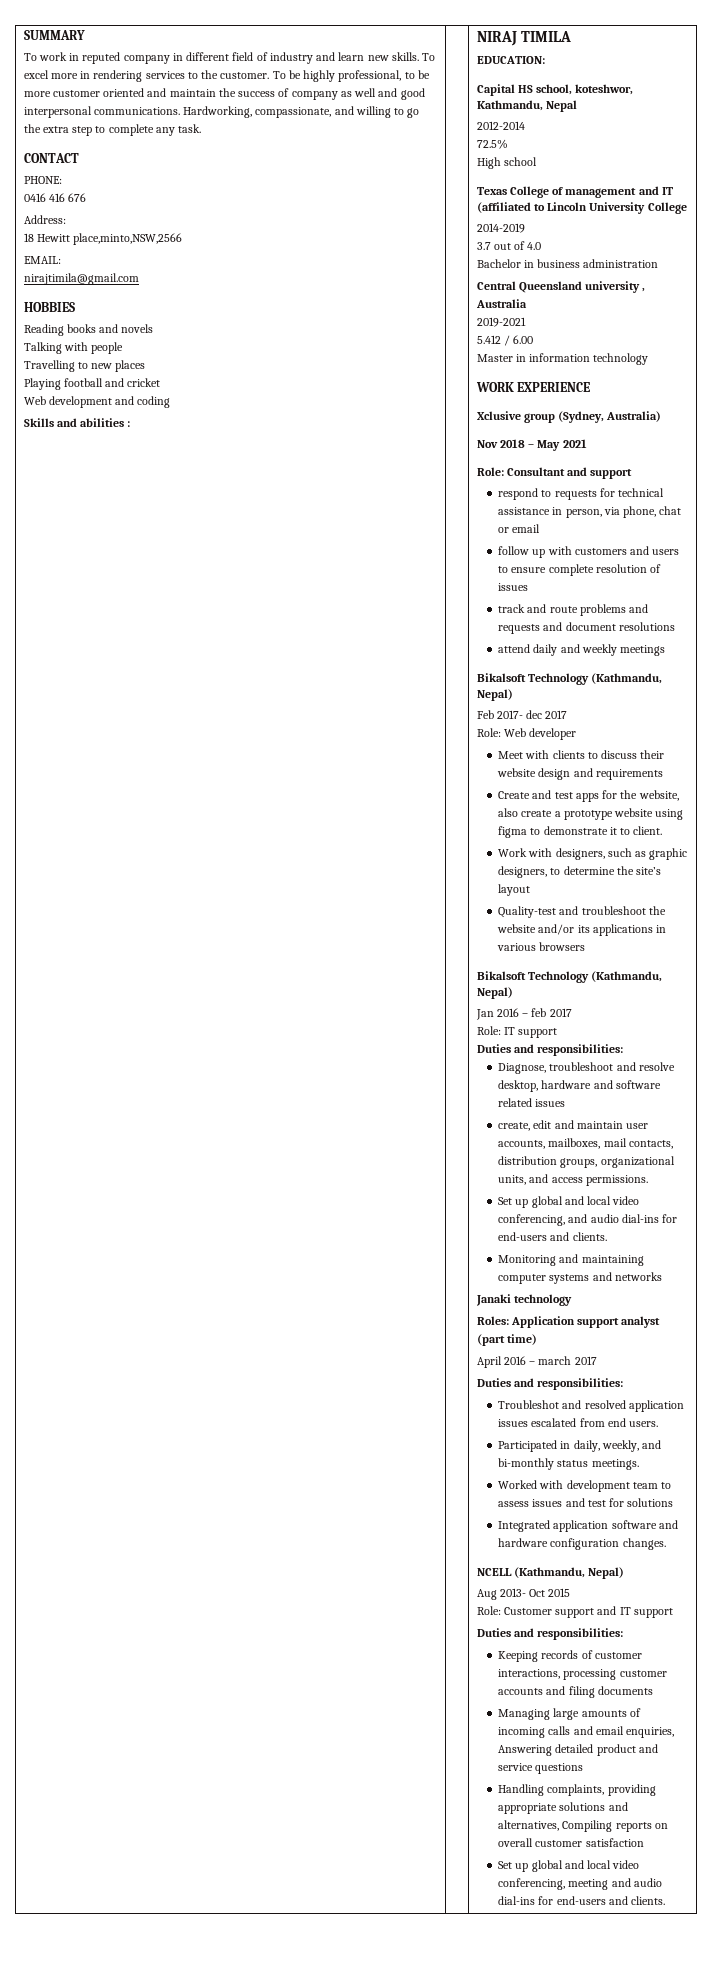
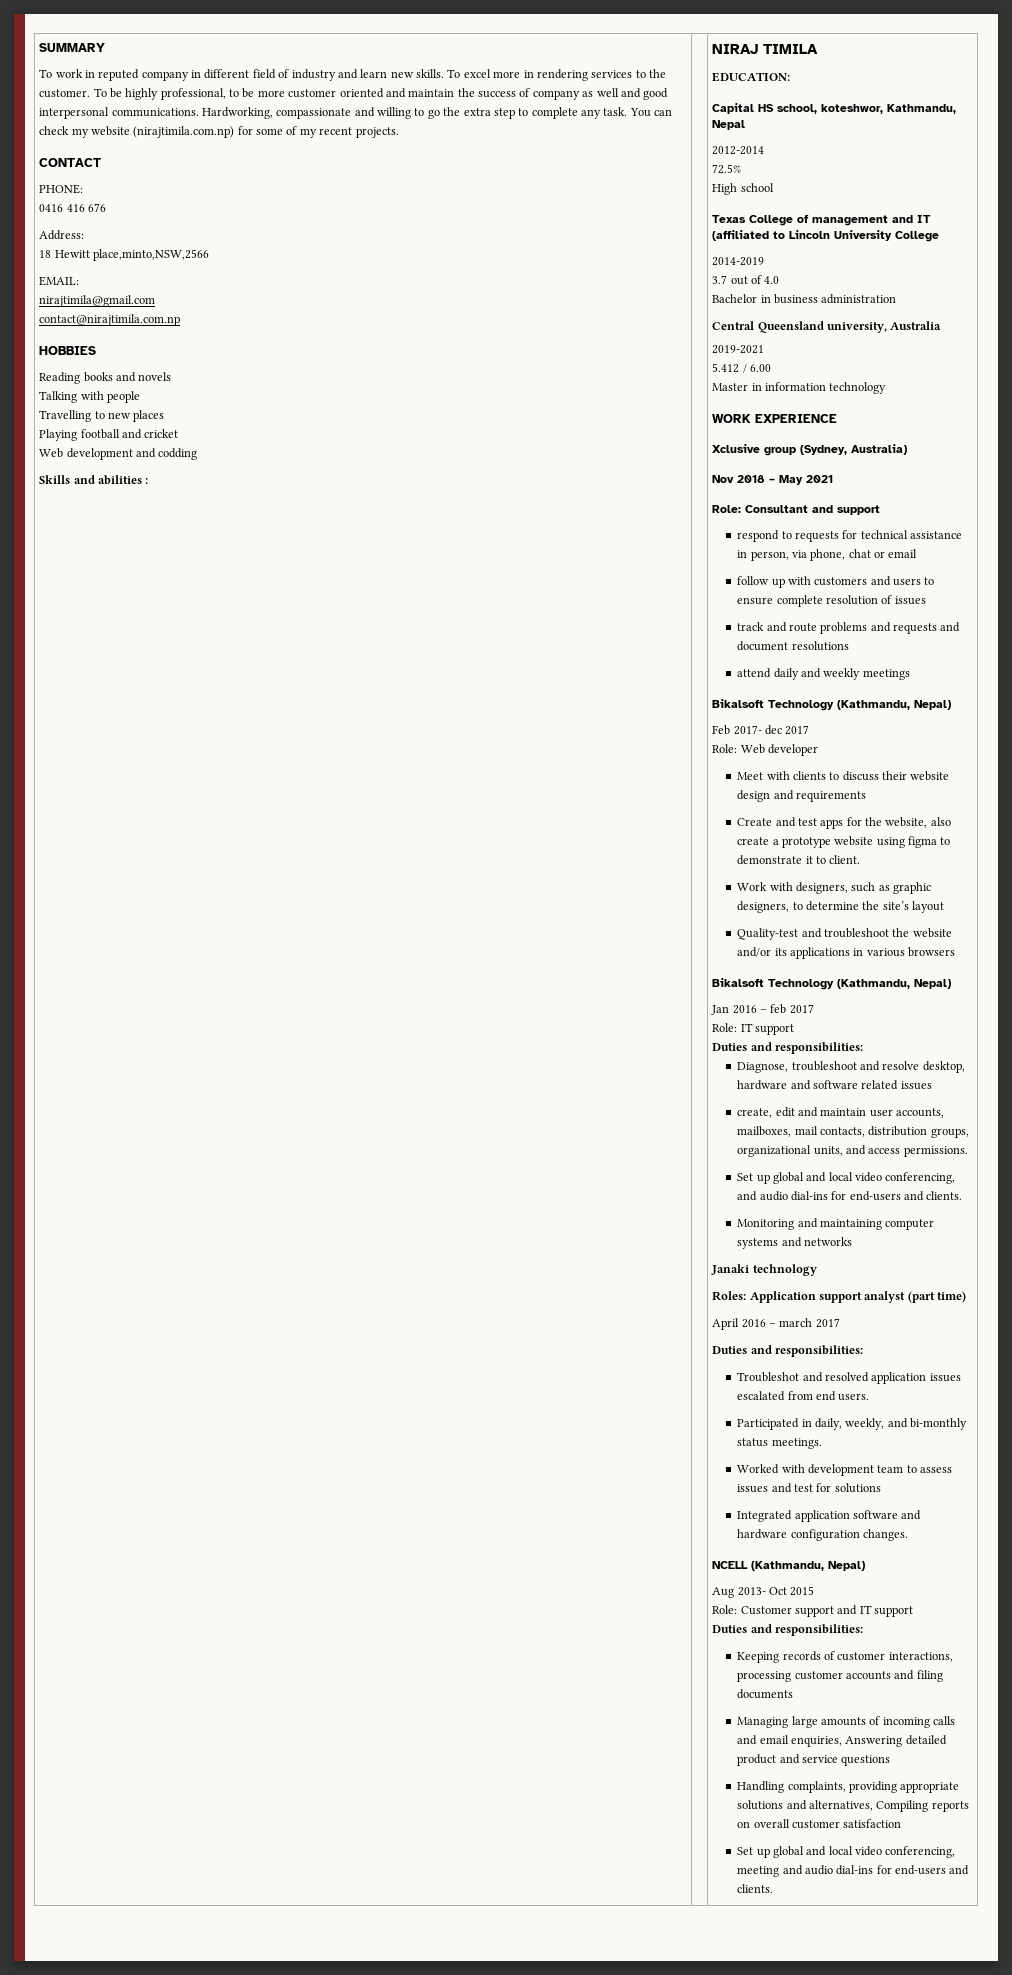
[255,107,332,118] compassionate, -> [276,108,352,119] compassionate
(202, 128) none -> [629,108,673,117] [39,126,399,138] You can check my website (nirajtimila.com.np) for some of my recent projects.
(139, 279) none -> [39,314,181,326] // contact@nirajtimila.com.np
[137,396,171,408] coding -> [158,448,198,460] codding
[585,281,646,293] university , -> [826,322,887,333] university,

